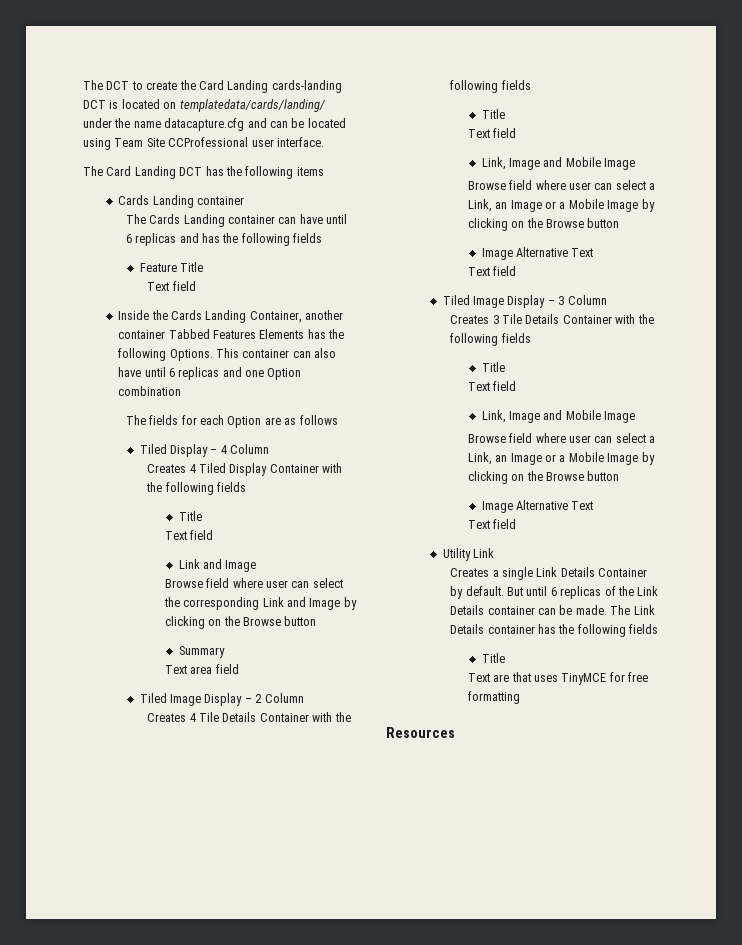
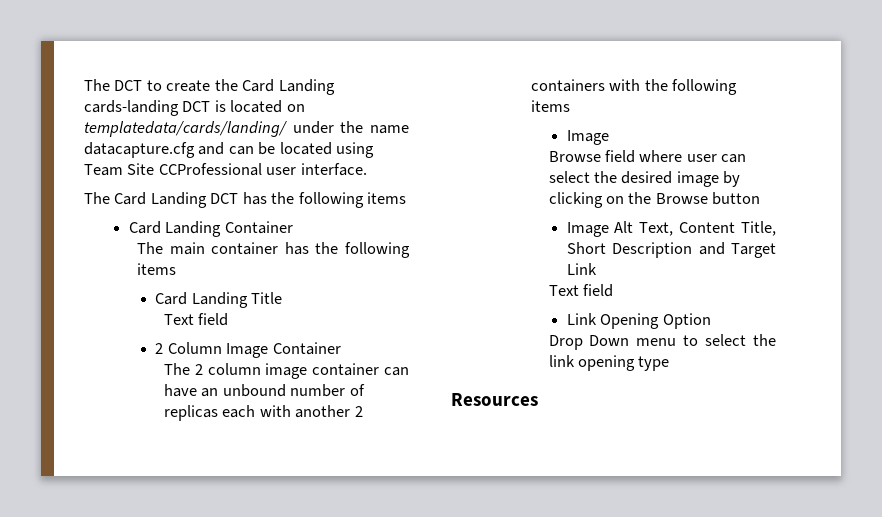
[118,195,244,208] [125,214,348,227] [125,233,323,246] [139,262,204,272] [147,281,196,291] [118,310,344,323] [118,329,345,339] [118,348,337,361] [118,367,302,380] [118,386,182,396] [125,415,338,428] [139,444,270,457] [147,463,343,476] [146,482,247,495] [178,511,202,521] [164,530,214,540] [178,559,223,569] Cards Landing container // The Cards Landing container can have until 6 replicas and has the following fields // Feature Title // Text field // Inside the Cards Landing Container, another container Tabbed Features Elements has the following Options. This container can also have until 6 replicas and one Option combination // The fields for each Option are as follows // Tiled Display – 4 Column // Creates 4 Tiled Display Container with the following fields // Title // Text field // Link and -> [128,221,293,237] [137,242,410,258] [137,263,177,275] [155,292,283,308] [163,313,229,326] [155,342,341,358] [163,363,409,379] [163,384,365,397] [163,405,363,421] [530,79,738,95] [530,100,570,112] Card Landing Container // The main container has the following items // Card Landing Title // Text field // 2 Column Image Container // The 2 column image container can have an unbound number of replicas each with another 2 containers with the following items //
[183,597,357,610] [164,616,317,629] [178,646,225,658] [164,664,239,674] [139,693,304,706] [147,712,351,722] [450,80,531,93] [481,109,505,119] [467,128,517,138] [481,157,636,170] [467,180,656,190] [467,199,655,212] [467,218,620,231] [481,247,594,260] [467,266,517,276] [442,295,607,308] [450,314,654,324] [450,333,531,346] [481,362,505,372] [467,381,517,391] [481,410,636,423] [467,433,656,443] [467,452,655,465] [467,471,620,484] [481,500,594,513] [467,519,517,529] [442,548,495,561] [450,567,648,580] [450,586,659,599] [450,605,655,615] [450,624,659,637] [481,653,505,663] [467,672,649,685] [467,691,520,704] corresponding Link and Image by clicking on the Browse button // Summary // Text area field // Tiled Image Display – 2 Column // Creates 4 Tile Details Container with the following fields // Title // Text field // Link, Image and Mobile Image // Browse field where user can select a Link, an Image or a Mobile Image by clicking on the Browse button // Image Alternative Text // Text field // Tiled Image Display – 3 Column // Creates 3 Tile Details Container with the following fields // Title // Text field // Link, Image and Mobile Image // Browse field where user can select a Link, an Image or a Mobile Image by clicking on the Browse button // Image Alternative Text // Text field // Utility Link // Creates a single Link Details Container by default. But until 6 replicas of the Link Details container can be made. The Link Details container has the following fields // Title // Text are that uses TinyMCE for free formatting -> [621,171,741,187] [548,192,761,208] [566,221,776,237] [566,242,776,258] [566,263,597,275] [548,284,613,297] [566,313,711,329] [548,334,776,350] [548,355,670,371] desired image by clicking on the Browse button // Image Alt Text, Content Title, Short Description and Target Link // Text field // Link Opening Option // Drop Down menu to select the link opening type

